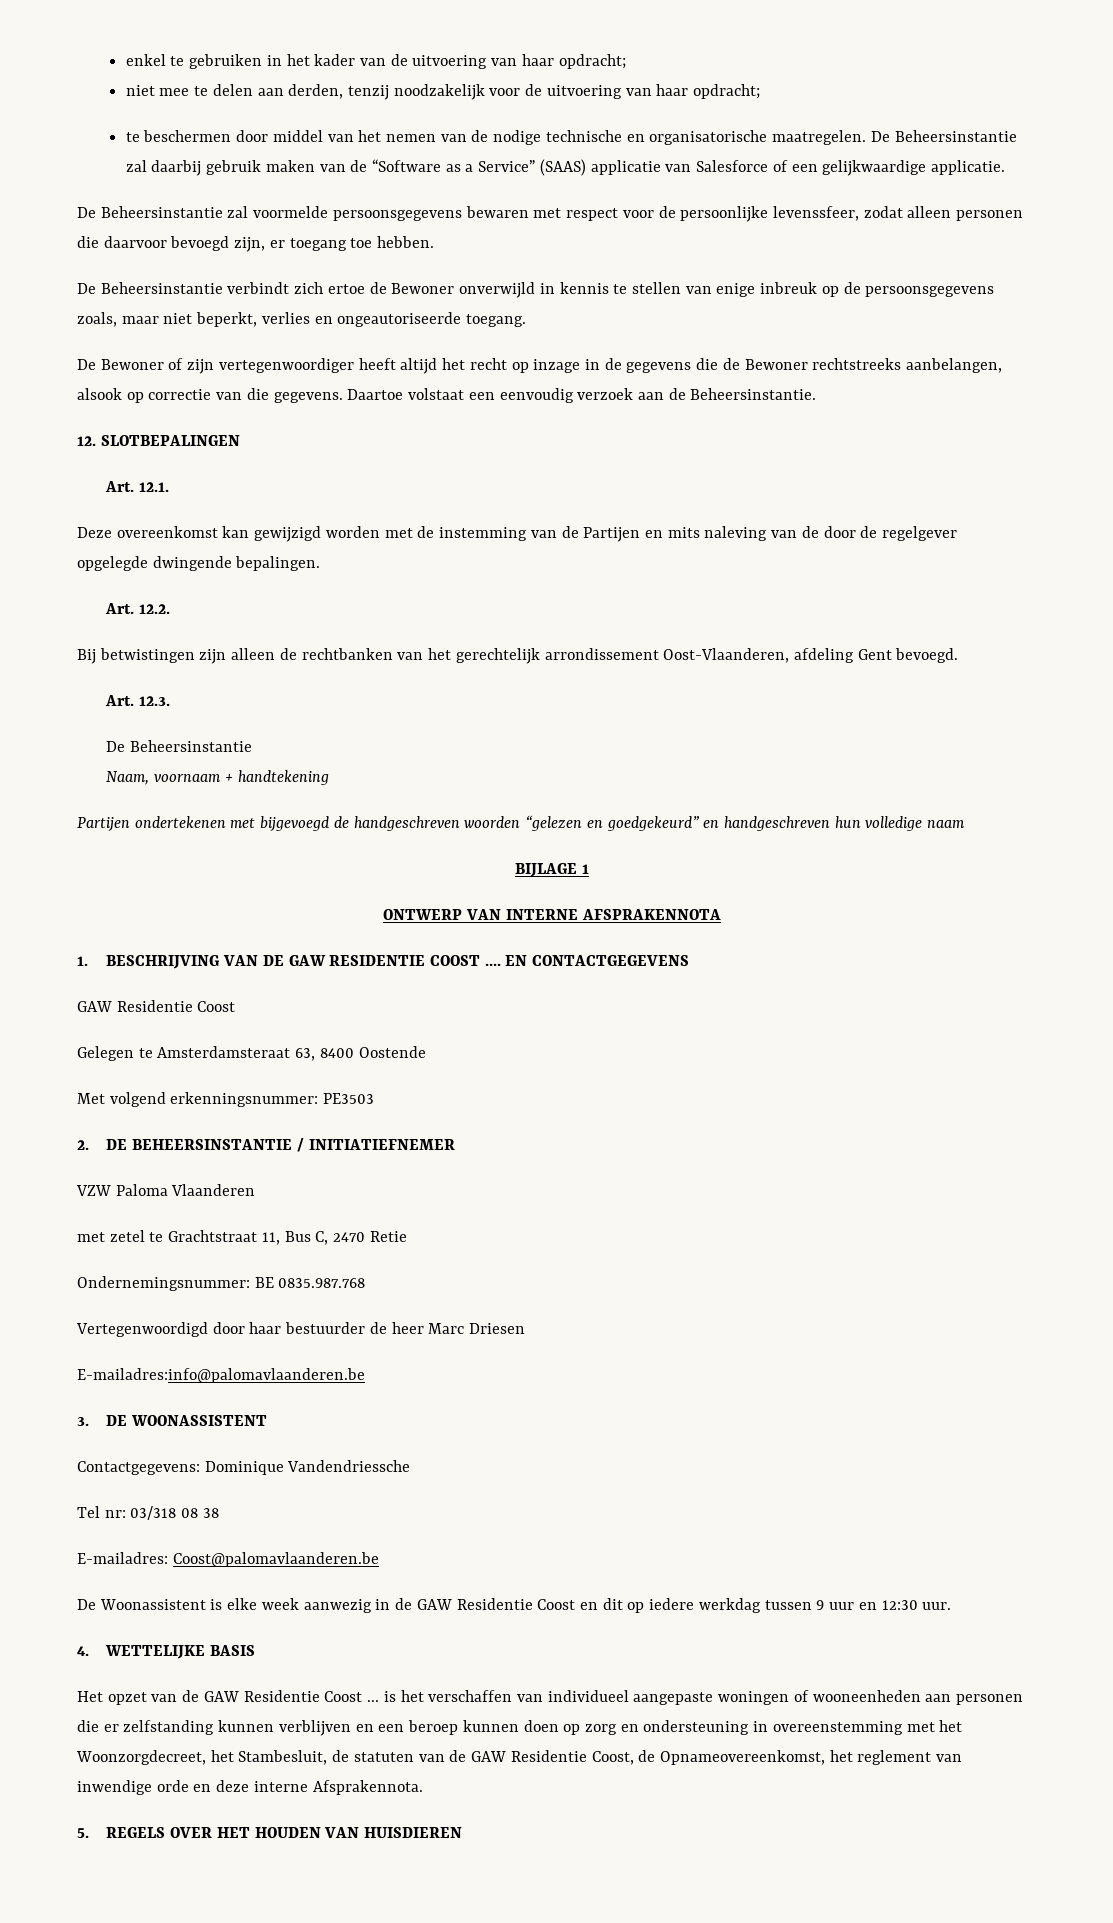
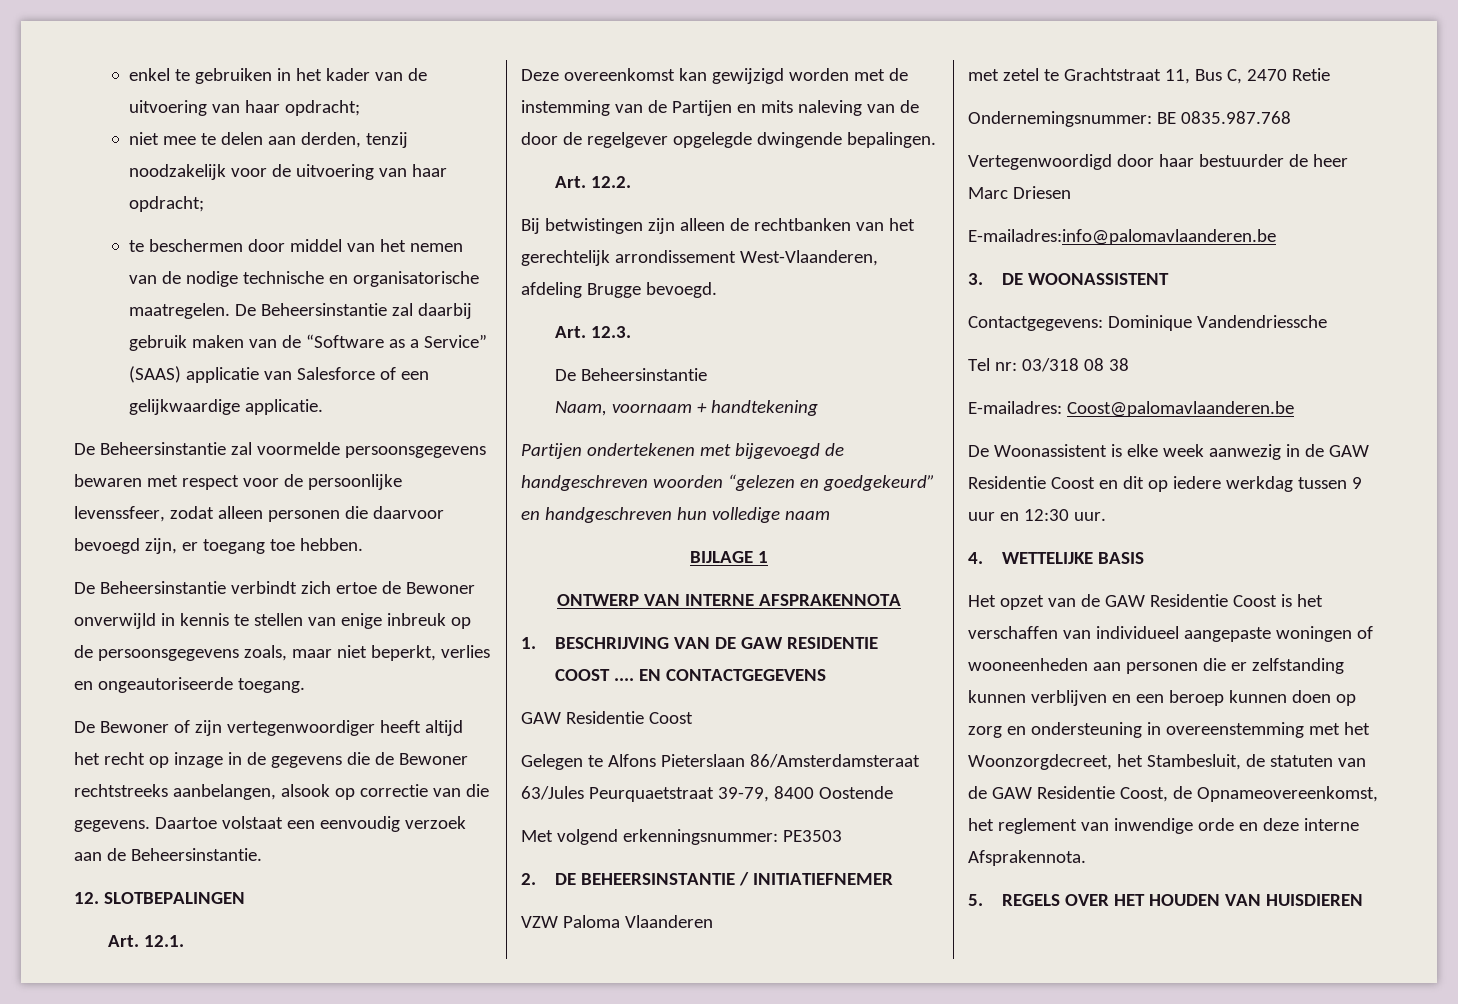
[663,648,892,663] Oost-Vlaanderen, afdeling Gent -> [739,250,878,266] [521,282,641,298] West-Vlaanderen, afdeling Brugge
[157,1046,316,1061] Amsterdamsteraat 63, -> [607,754,920,768] [521,786,769,802] Alfons Pieterslaan 86/Amsterdamsteraat 63/Jules Peurquaetstraat 39-79,
[367,1700,380,1702] ... -> (1277, 601) none

